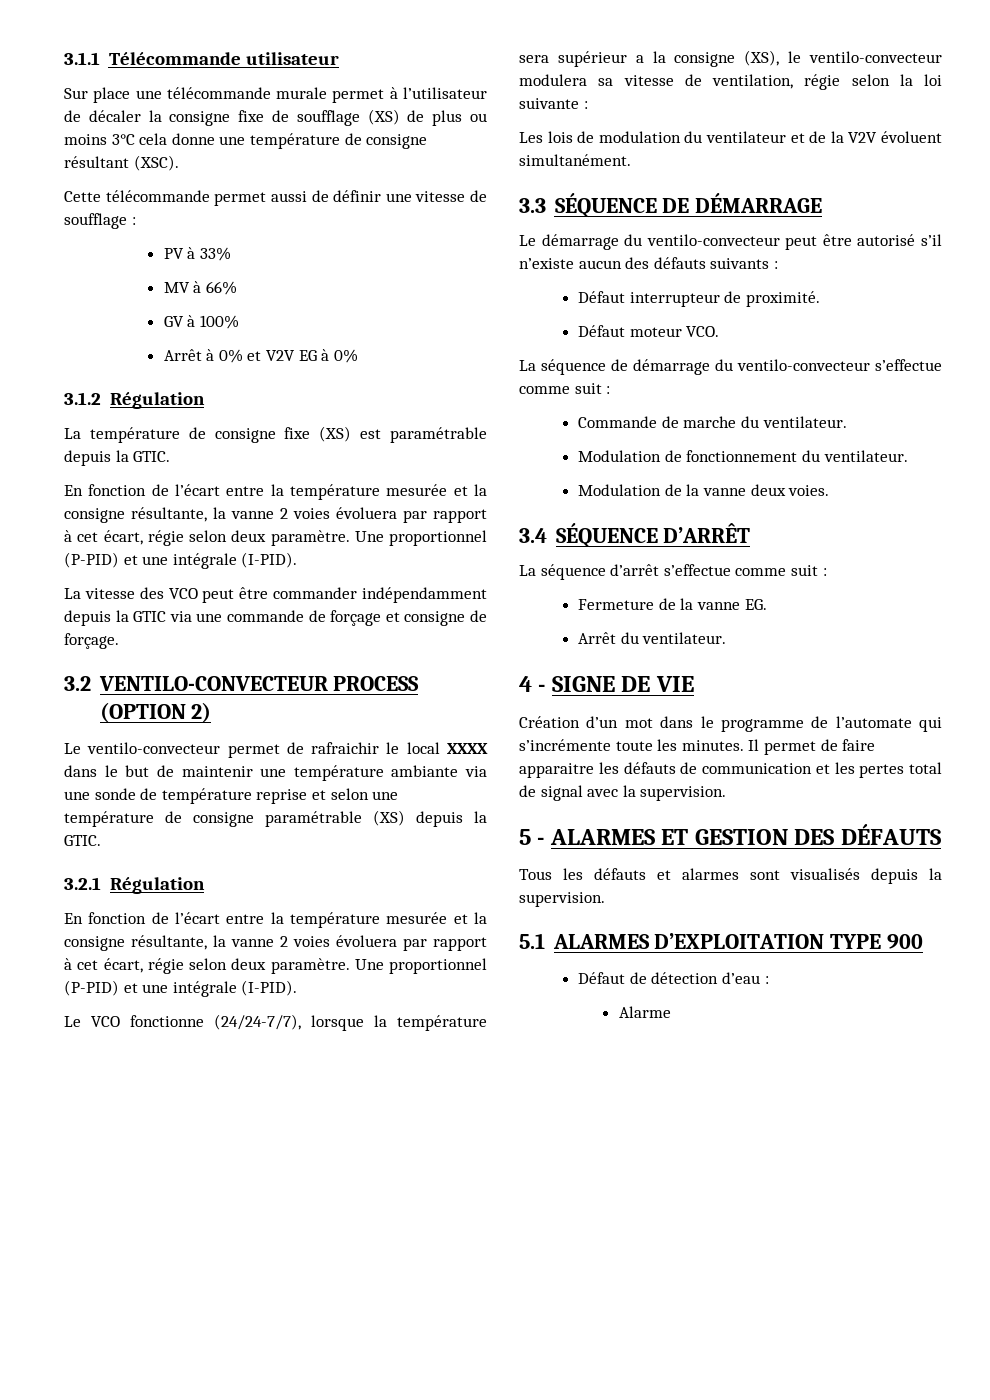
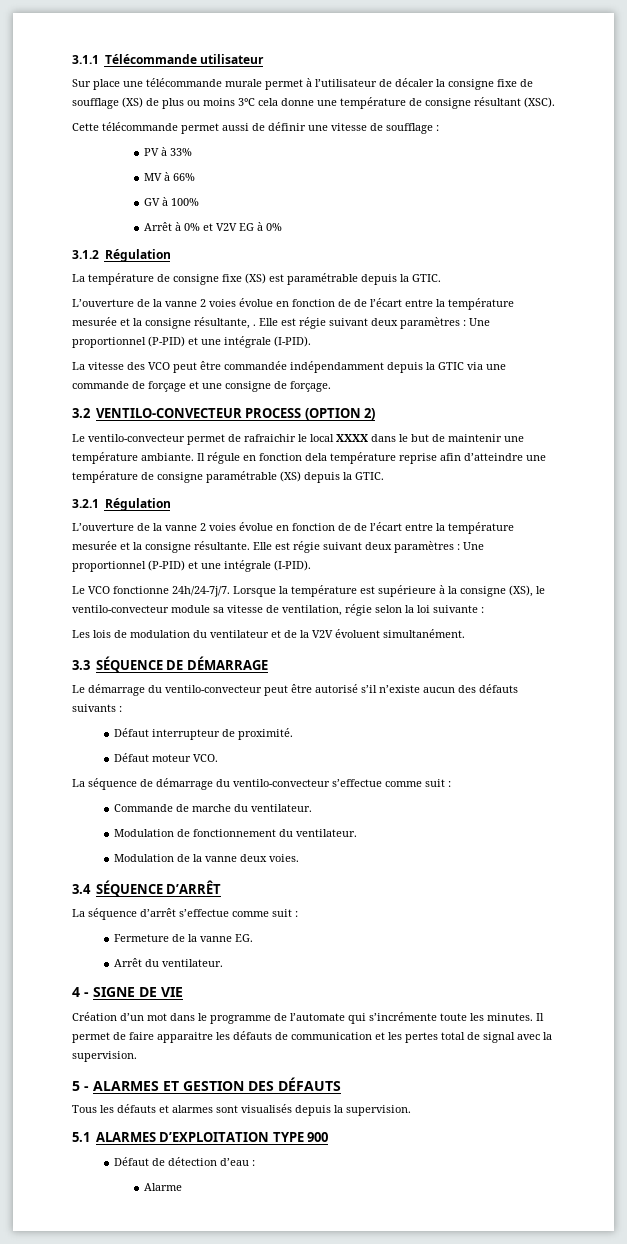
[64,484,487,500] [64,507,487,523] [64,530,350,546] En fonction de l’écart entre la température mesurée et la consigne résultante, la vanne 2 voies évoluera par rapport à cet écart, régie selon deux paramètre. -> [72,298,514,310] [72,317,466,329] L’ouverture de la vanne 2 voies évolue en fonction de de l’écart entre la température mesurée et la consigne résultante, . Elle est régie suivant deux paramètres :
[273,587,358,599] commander -> [224,361,287,370] commandée
(400, 617) none -> [202,383,222,389] une
[391,765,487,777] [64,788,369,804] ambiante via une sonde de température reprise et selon -> [141,452,523,464] ambiante. Il régule en fonction dela température reprise afin d’atteindre
[64,912,487,928] [64,935,487,951] [64,958,350,974] En fonction de l’écart entre la température mesurée et la consigne résultante, la vanne 2 voies évoluera par rapport à cet écart, régie selon deux paramètre. -> [72,522,514,534] [72,541,460,553] L’ouverture de la vanne 2 voies évolue en fonction de de l’écart entre la température mesurée et la consigne résultante. Elle est régie suivant deux paramètres :
[214,1014,487,1031] [519,51,644,67] (24/24-7/7), lorsque la température sera supérieur a -> [172,585,445,597] 24h/24-7j/7. Lorsque la température est supérieure à
[519,74,587,86] modulera -> [171,605,210,613] module

